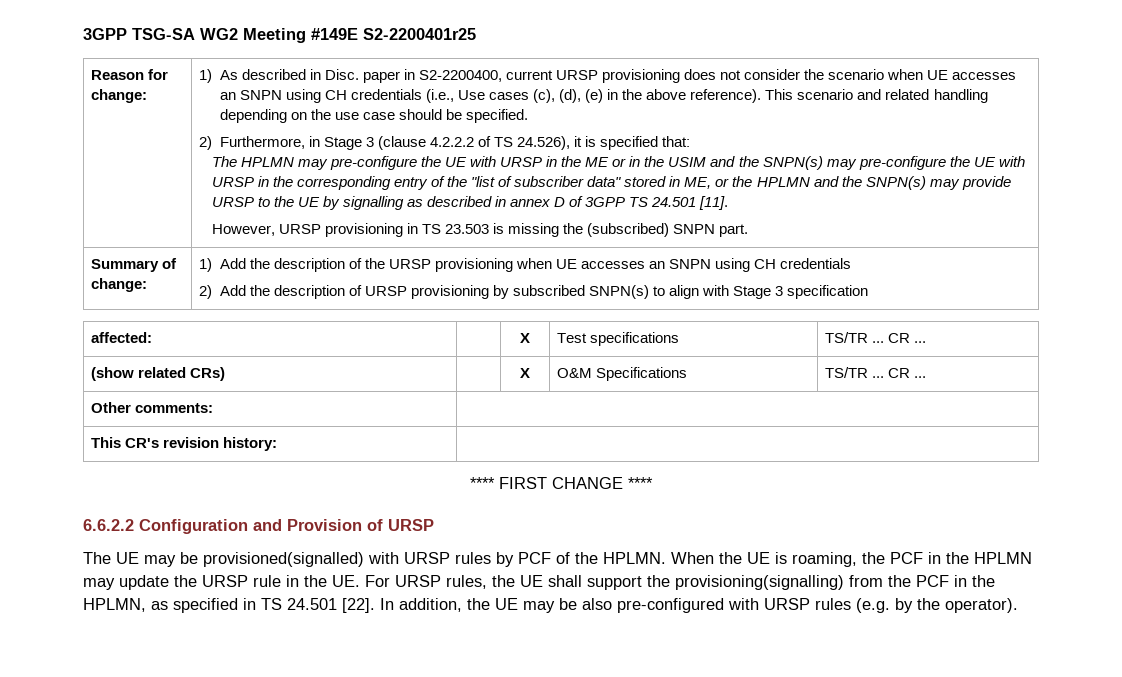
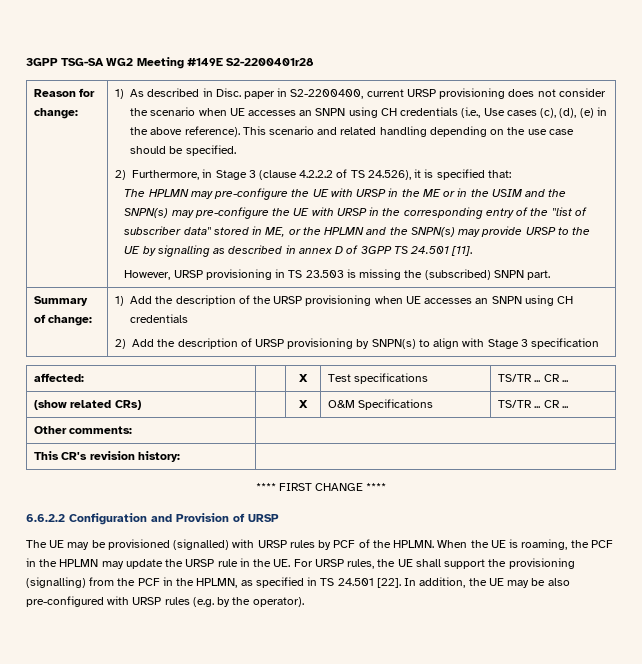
[363,28,476,40] S2-2200401r25 -> [226,58,315,66] S2-2200401r28
[512,285,585,296] subscribed -> (370, 344) none
[203,552,364,567] provisioned(signalled) -> [107,539,230,550] provisioned (signalled)
[675,575,844,590] provisioning(signalling) -> [508,558,575,569] [26,577,86,588] provisioning (signalling)

